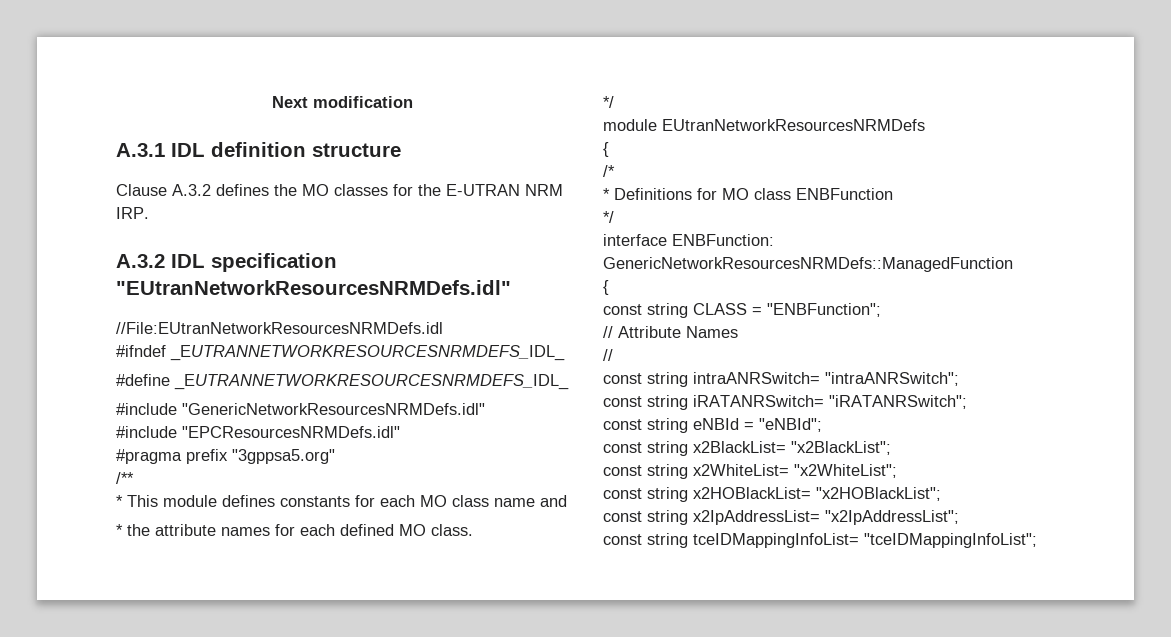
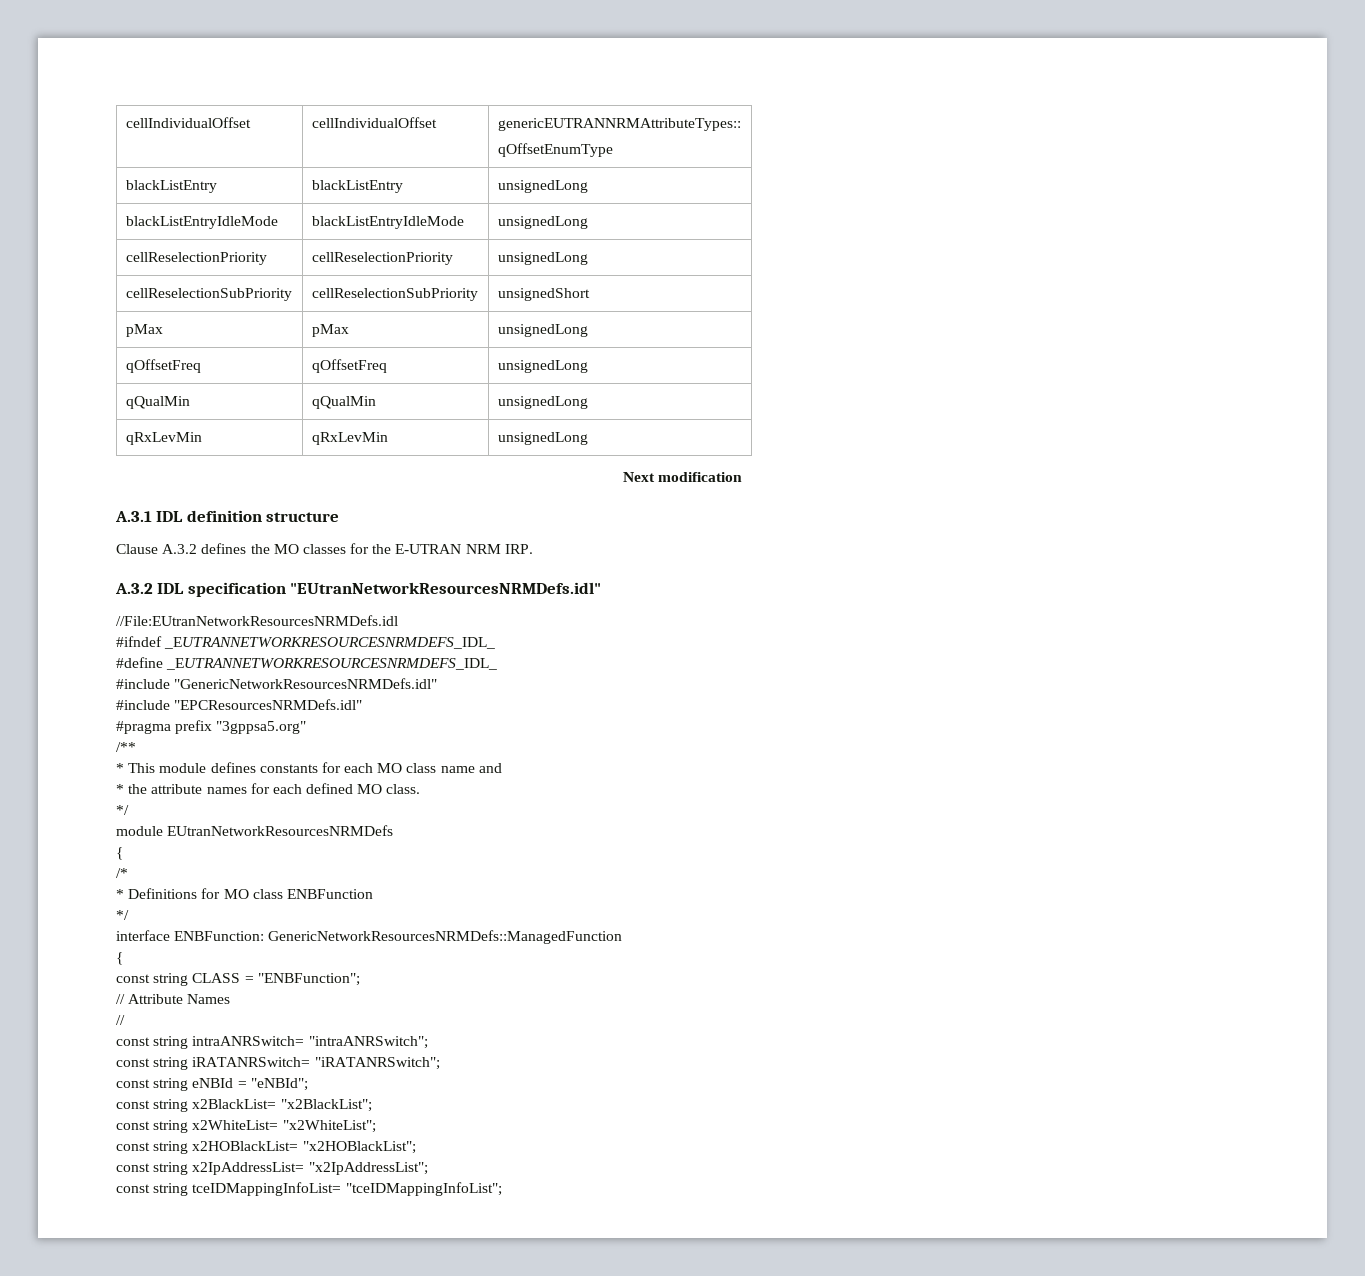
(271, 102) none -> [125,117,251,128] [311,117,437,128] [497,118,741,131] [497,143,613,157] [125,180,217,193] [311,180,403,193] [497,180,588,193] [125,216,278,229] [311,216,464,229] [497,216,588,229] [125,252,267,265] [311,252,453,265] [497,252,588,265] [125,288,292,301] [311,288,478,301] [497,288,590,301] [125,324,163,337] [311,324,349,337] [497,324,588,337] [125,359,201,373] [311,359,387,373] [497,360,588,373] [125,396,190,409] [311,396,376,409] [497,396,588,409] [125,432,202,445] [311,432,388,445] [497,432,588,445] cellIndividualOffset | cellIndividualOffset | genericEUTRANNRMAttributeTypes:: // qOffsetEnumType // blackListEntry | blackListEntry | unsignedLong // blackListEntryIdleMode | blackListEntryIdleMode | unsignedLong // cellReselectionPriority | cellReselectionPriority | unsignedLong // cellReselectionSubPriority | cellReselectionSubPriority | unsignedShort // pMax | pMax | unsignedLong // qOffsetFreq | qOffsetFreq | unsignedLong // qQualMin | qQualMin | unsignedLong // qRxLevMin | qRxLevMin | unsignedLong //

